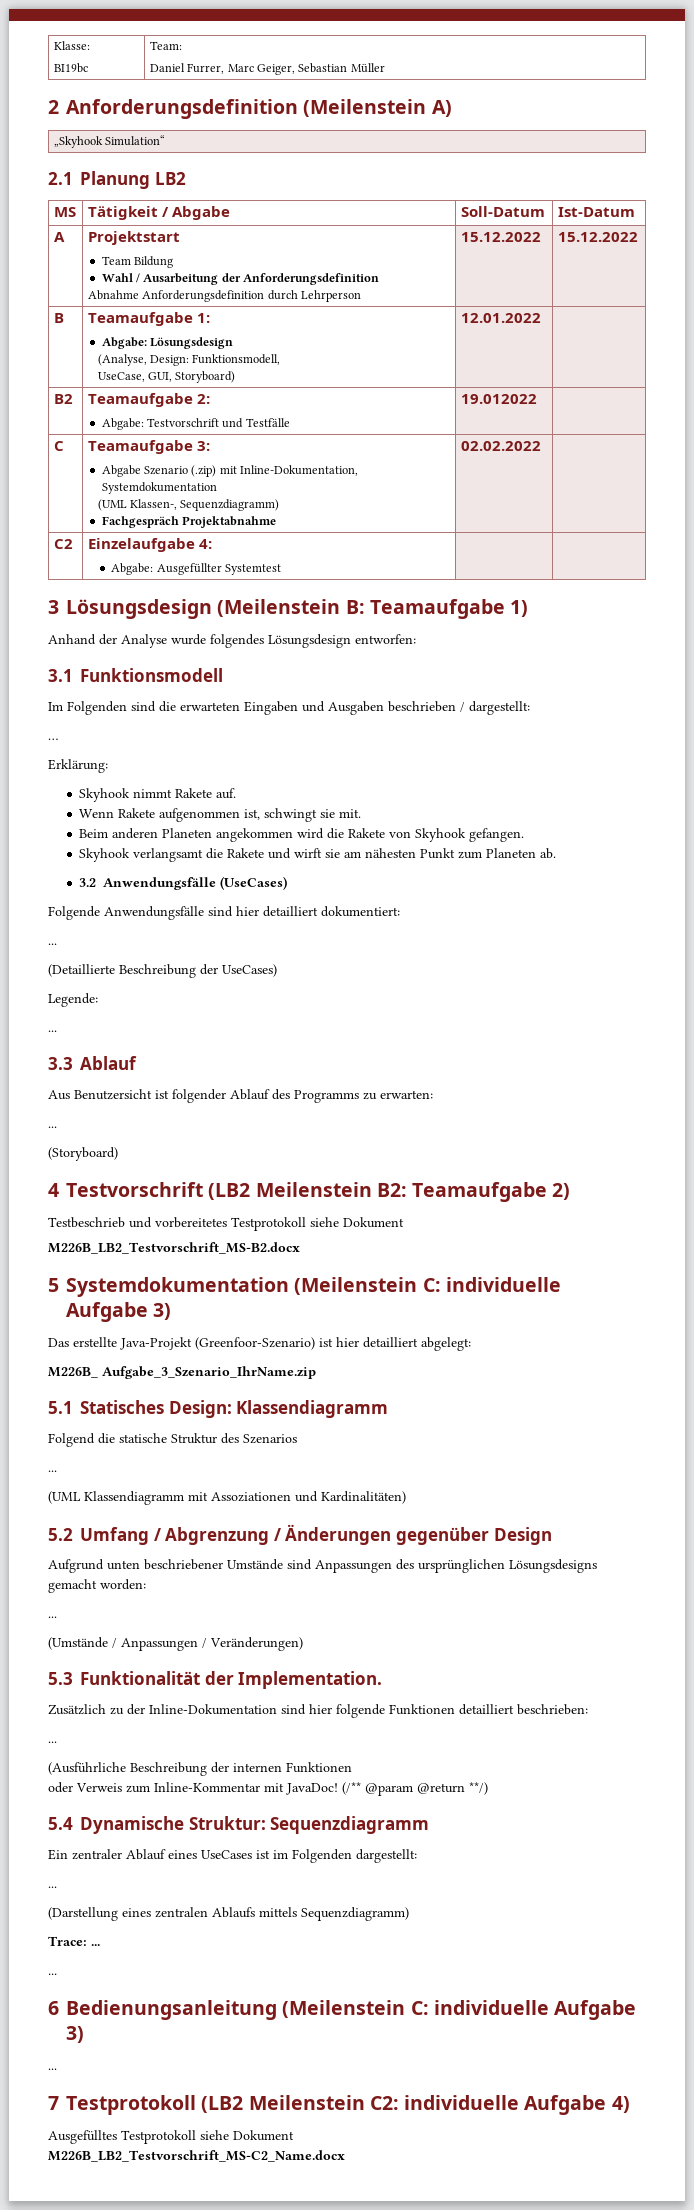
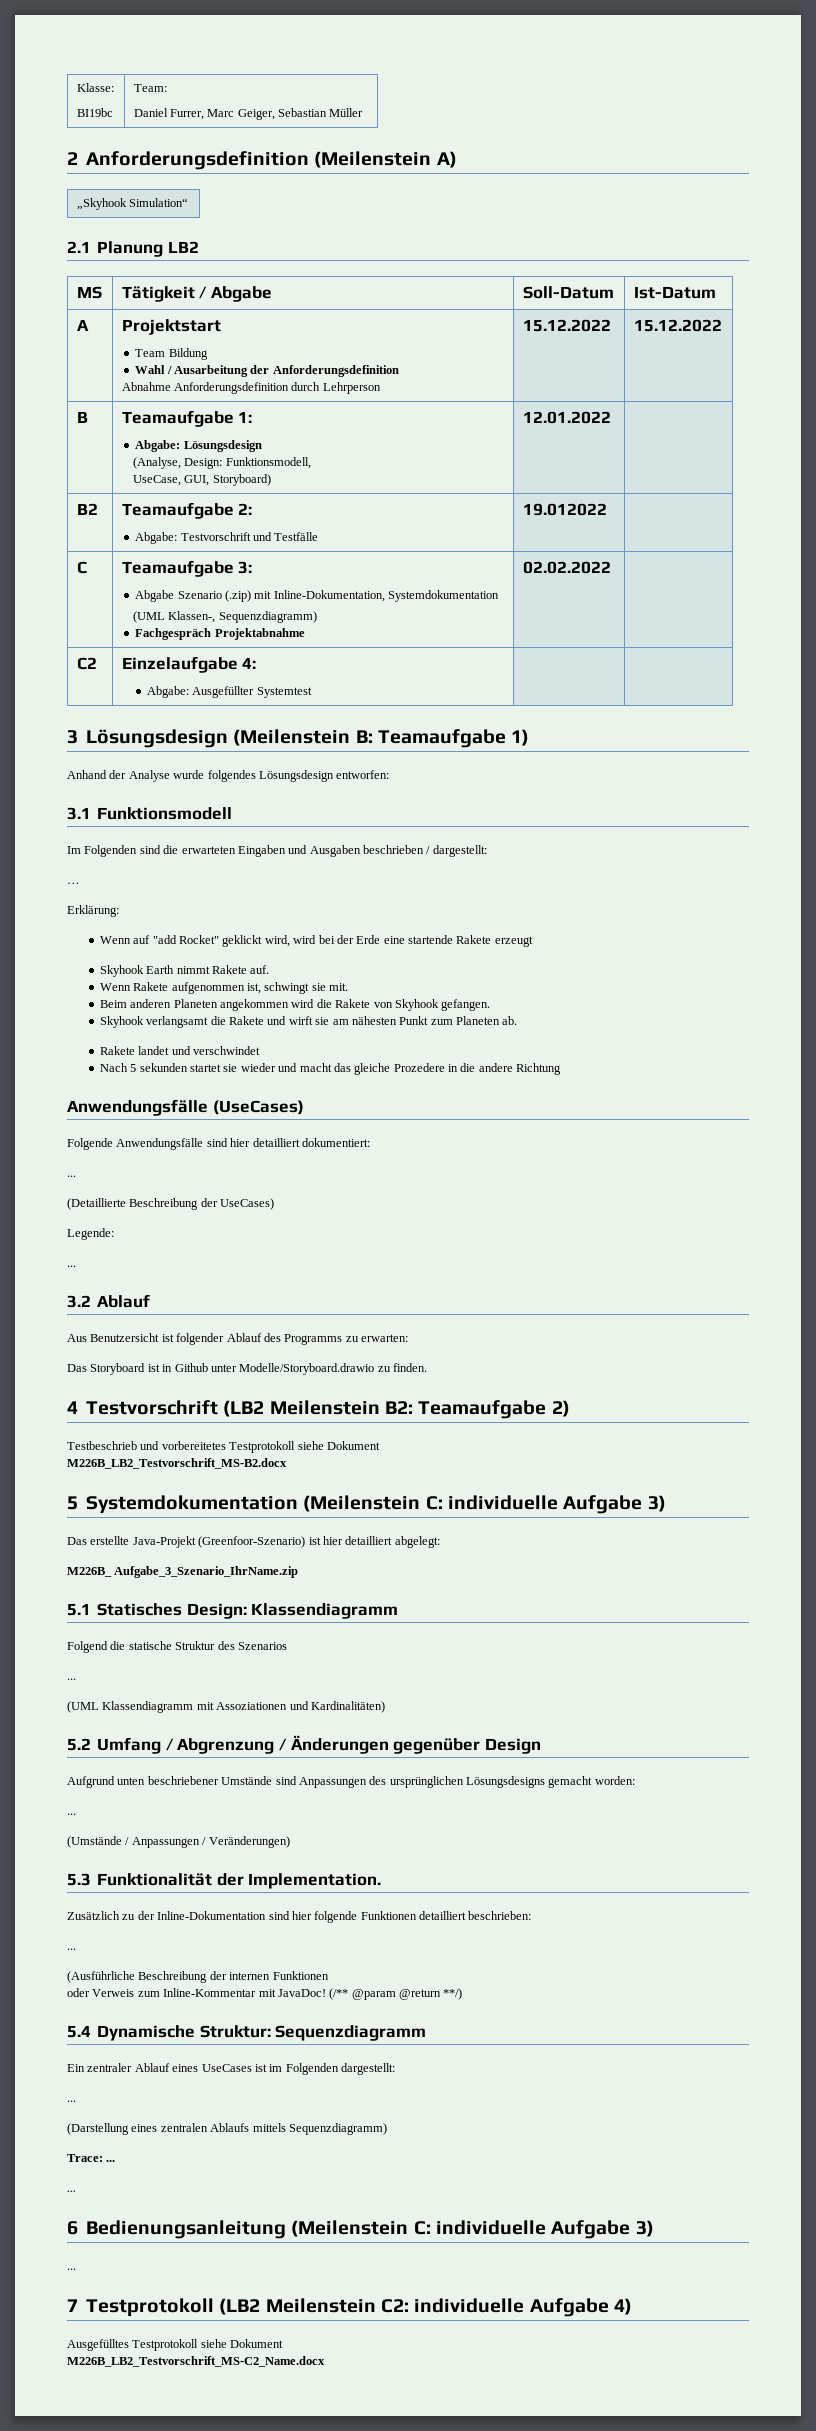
[79,788,131,802] // Skyhook -> [99,935,533,947] [99,965,175,977] // Wenn auf "add Rocket" geklickt wird, wird bei der Erde eine startende Rakete erzeugt // Skyhook Earth
[79,878,97,887] 3.2 -> [99,1046,261,1055] [99,1063,562,1075] Rakete landet und verschwindet // Nach 5 sekunden startet sie wieder und macht das gleiche Prozedere in die andere Richtung //
[48,1057,73,1070] 3.3 -> [67,1295,91,1308] 3.2
[48,1126,57,1128] [48,1147,118,1161] ... // (Storyboard) -> [67,1363,427,1375] Das Storyboard ist in Github unter Modelle/Storyboard.drawio zu finden.

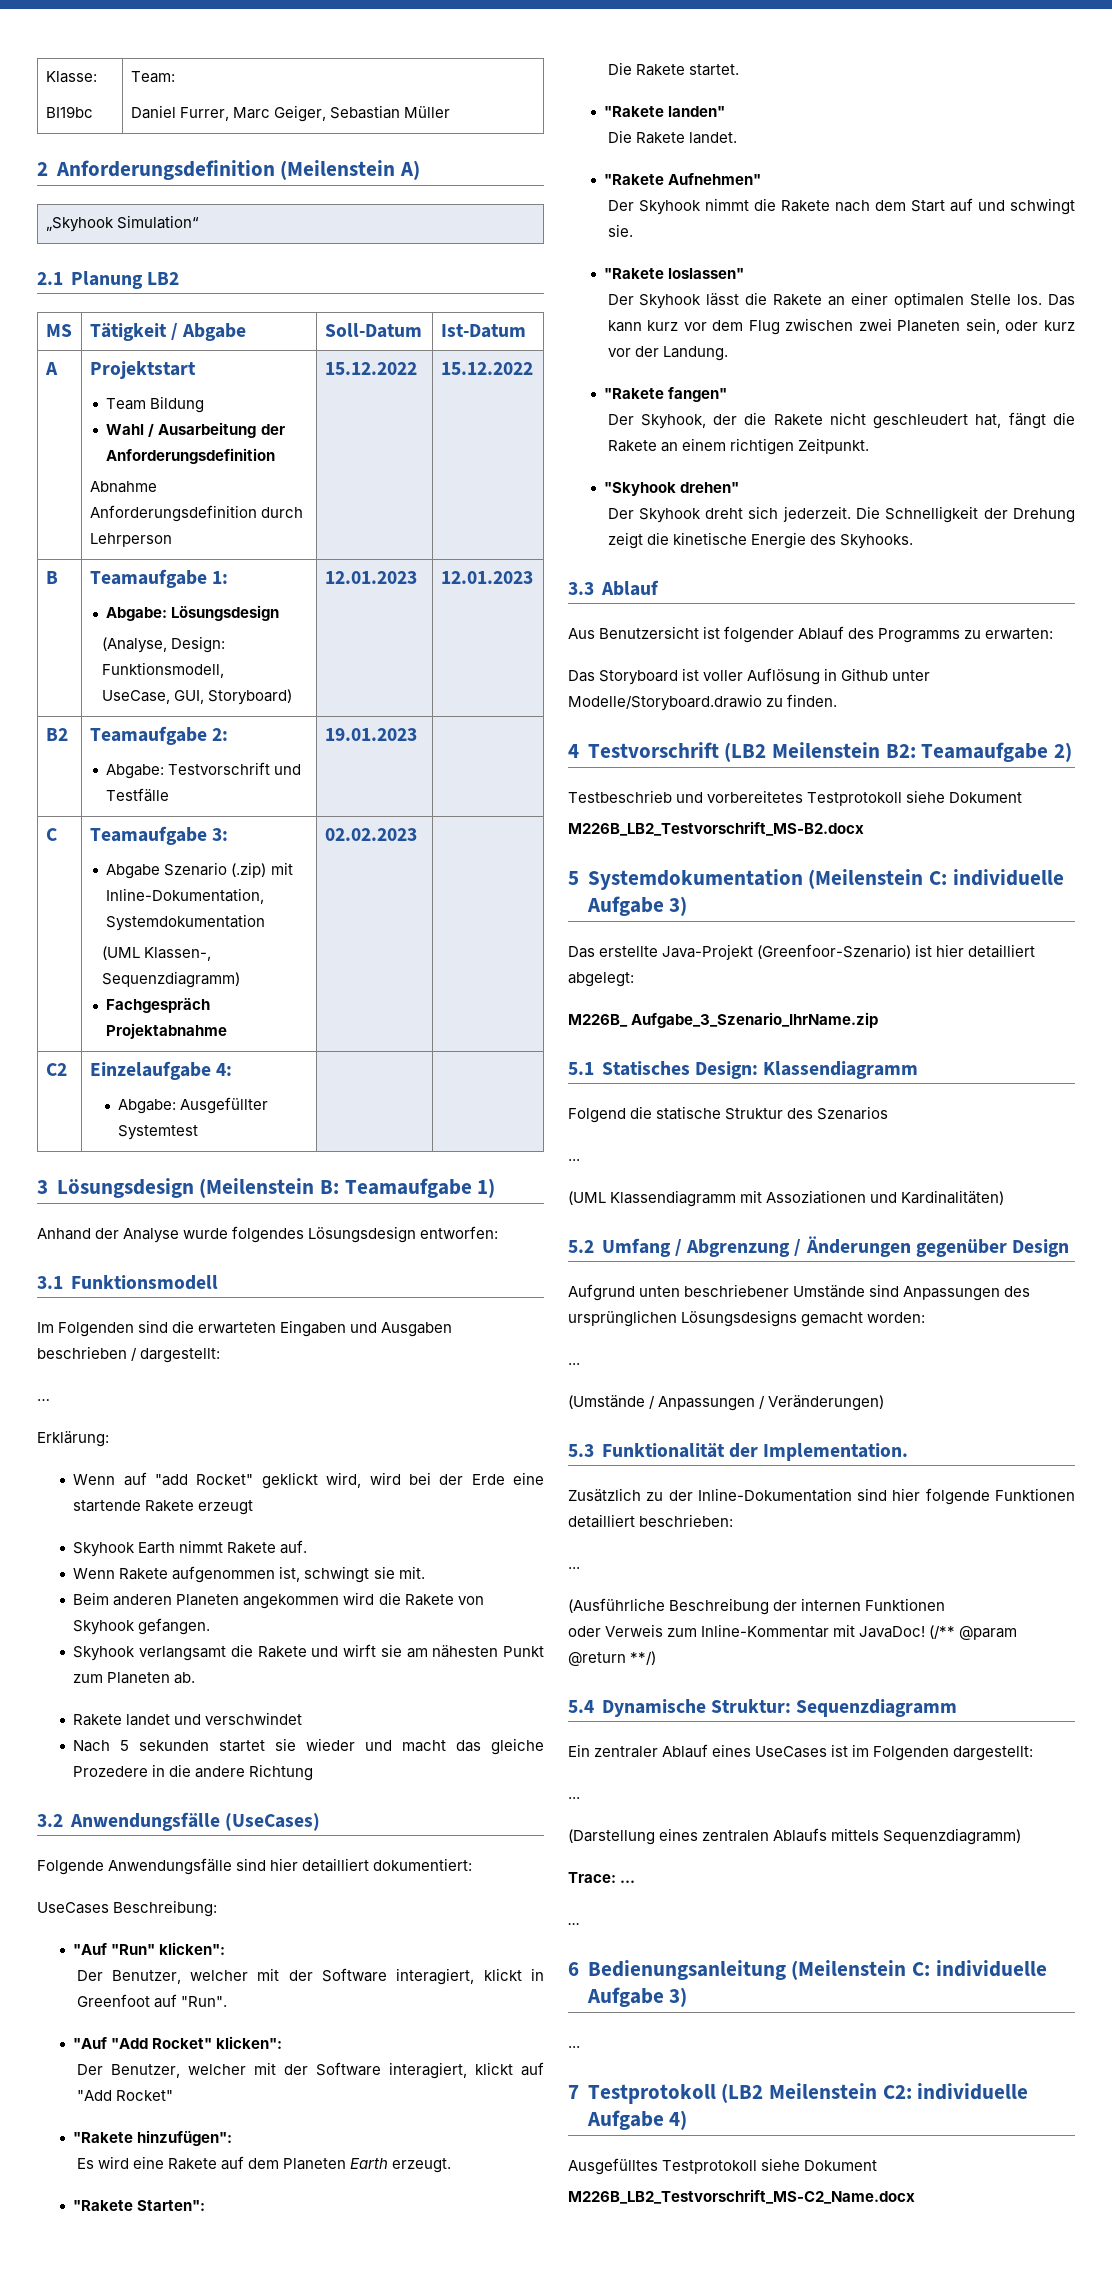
[522,411,611,424] 12.01.2022 | -> [324,571,417,584] [440,571,533,584] 12.01.2023 | 12.01.2023
[522,503,607,516] 19.012022 -> [324,728,417,741] 19.01.2023
[522,561,611,574] 02.02.2022 -> [324,828,417,841] 02.02.2023
(562, 1069) none -> [37,1814,63,1827] 3.2
[67,1175,76,1177] [67,1198,275,1210] [67,1228,114,1240] [67,1265,76,1267] [67,1295,91,1308] ... // (Detaillierte Beschreibung der UseCases) // Legende: // ... // 3.2 -> [37,1900,218,1917] [73,1942,226,1955] [76,1968,544,1985] [76,1994,227,2008] [73,2036,283,2049] [76,2062,544,2079] [76,2090,173,2101] [73,2130,233,2146] [76,2156,451,2173] [73,2200,206,2211] [607,62,739,76] [604,106,726,117] [607,130,737,144] [604,173,762,185] [607,198,1075,215] [607,224,633,237] [604,268,745,279] [607,292,1075,309] [607,318,1075,335] [607,346,728,361] [604,387,728,402] [607,412,1075,429] [607,438,869,455] [604,482,740,496] [607,506,1075,523] [607,532,913,549] [568,582,594,595] UseCases Beschreibung: // "Auf "Run" klicken": // Der Benutzer, welcher mit der Software interagiert, klickt in Greenfoot auf "Run". // "Auf "Add Rocket" klicken": // Der Benutzer, welcher mit der Software interagiert, klickt auf "Add Rocket" // "Rakete hinzufügen": // Es wird eine Rakete auf dem Planeten Earth erzeugt. // "Rakete Starten": // Die Rakete startet. // "Rakete landen" // Die Rakete landet. // "Rakete Aufnehmen" // Der Skyhook nimmt die Rakete nach dem Start auf und schwingt sie. // "Rakete loslassen" // Der Skyhook lässt die Rakete an einer optimalen Stelle los. Das kann kurz vor dem Flug zwischen zwei Planeten sein, oder kurz vor der Landung. // "Rakete fangen" // Der Skyhook, der die Rakete nicht geschleudert hat, fängt die Rakete an einem richtigen Zeitpunkt. // "Skyhook drehen" // Der Skyhook dreht sich jederzeit. Die Schnelligkeit der Drehung zeigt die kinetische Energie des Skyhooks. // 3.3
(160, 1368) none -> [703,668,821,685] voller Auflösung

